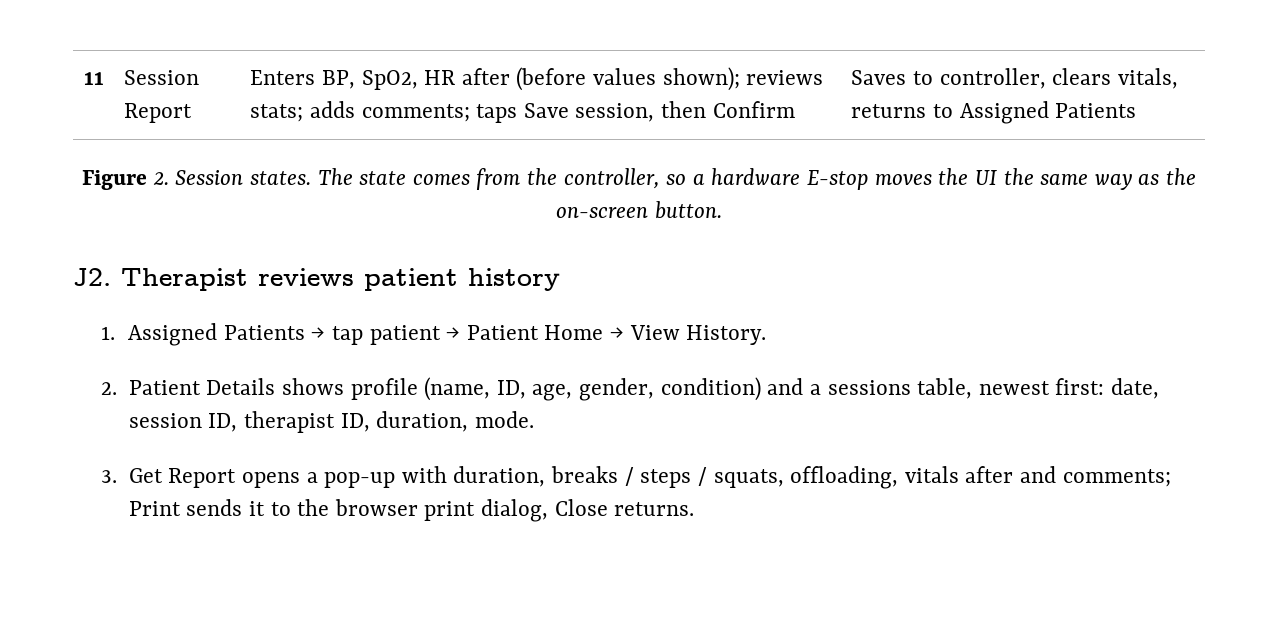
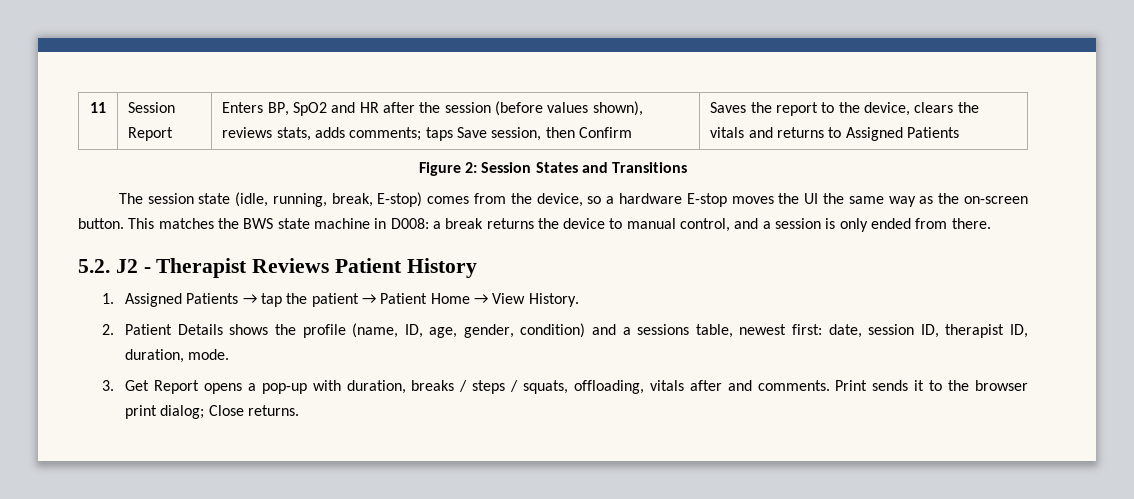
[361,67,824,91] [250,104,304,122] SpO2, HR after (before values shown); reviews stats; -> [293,101,643,116] [222,127,311,141] SpO2 and HR after the session (before values shown), reviews stats,
[912,68,1178,89] to controller, clears vitals, -> [750,102,979,116] [710,127,773,138] the report to the device, clears the vitals and
[152,168,407,185] 2. Session states. The state -> [465,162,688,173] [118,192,423,207] 2: Session States and Transitions // The session state (idle, running, break, E-stop)
[563,168,660,189] controller, -> [536,193,583,207] device,
[73,268,560,291] // J2. Therapist reviews patient history -> [128,218,991,232] [78,258,477,278] This matches the BWS state machine in D008: a break returns the device to manual control, and a session is only ended from there. // 5.2. J2 - Therapist Reviews Patient History
(363, 335) none -> [286,293,308,304] the
(345, 386) none -> [274,324,296,335] the
[1062,469,1171,487] comments; -> [757,380,830,391] comments.
[481,499,549,522] dialog, -> [160,405,205,419] dialog;

